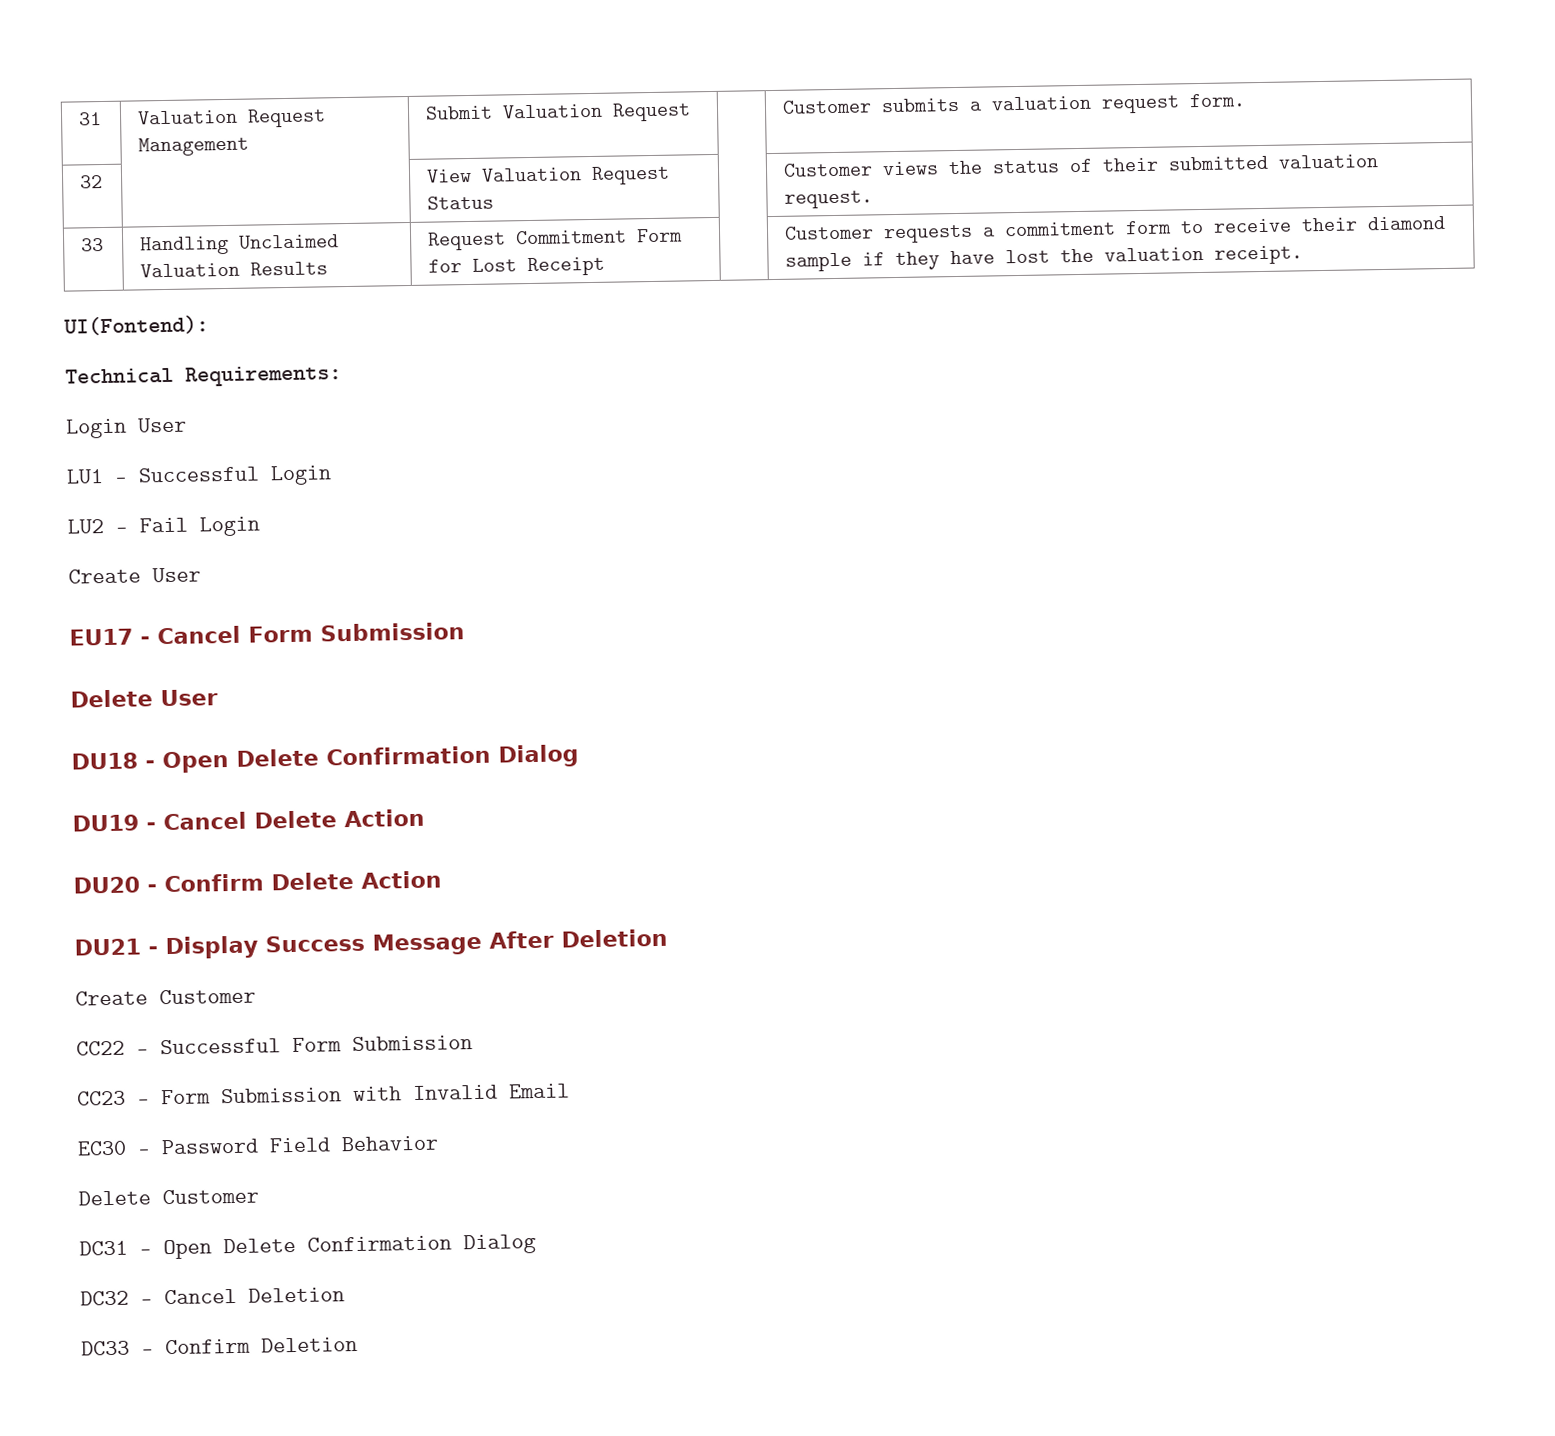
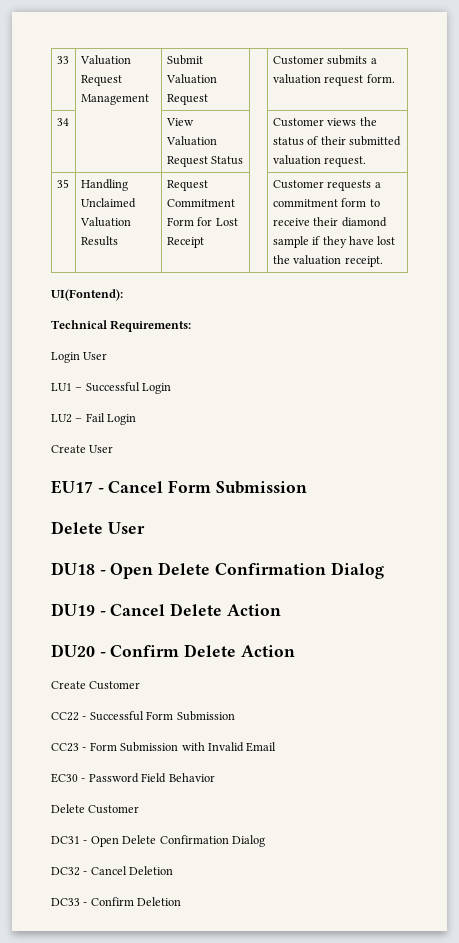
[78,112,103,126] 31 -> [56,56,69,64] 33
[80,174,104,189] 32 -> [56,118,69,126] 34
[81,237,105,252] 33 -> [56,179,69,188] 35
[74,928,668,960] // DU21 - Display Success Message After Deletion -> (295, 651) none

